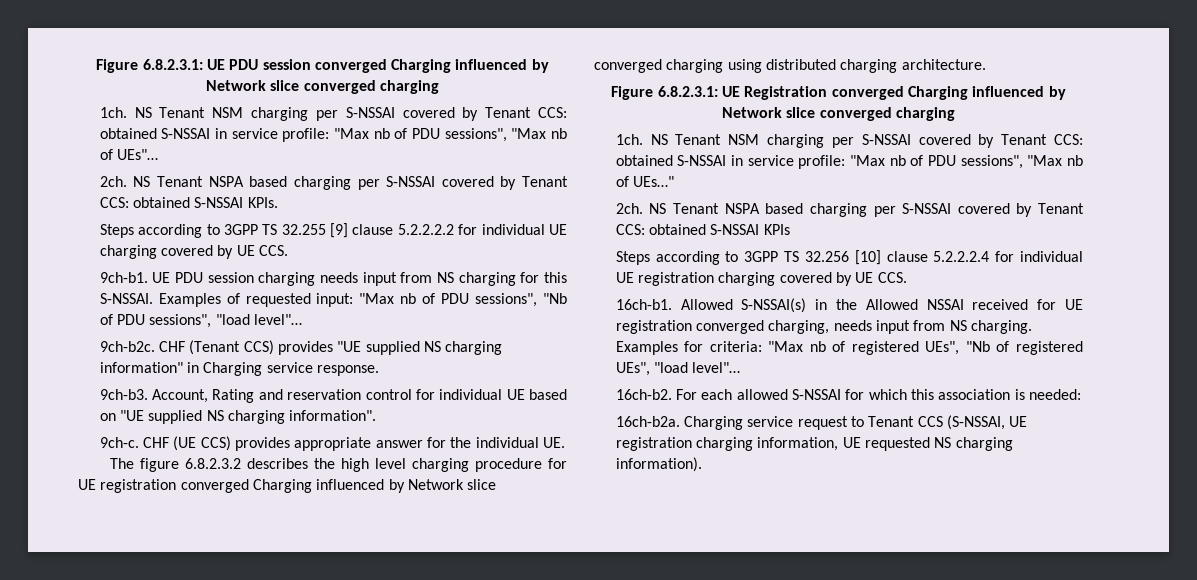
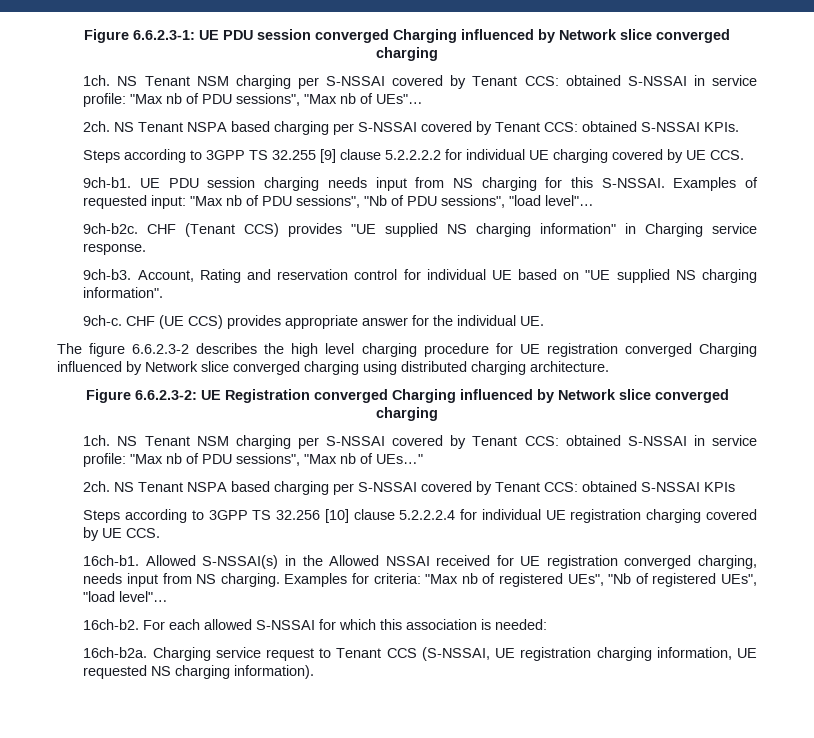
[96,59,203,73] Figure 6.8.2.3.1: -> [84,29,195,43] Figure 6.6.2.3-1:
[185,458,242,469] 6.8.2.3.2 -> [132,344,190,354] 6.6.2.3-2
[657,86,718,97] 6.8.2.3.1: -> [134,390,197,400] 6.6.2.3-2:

